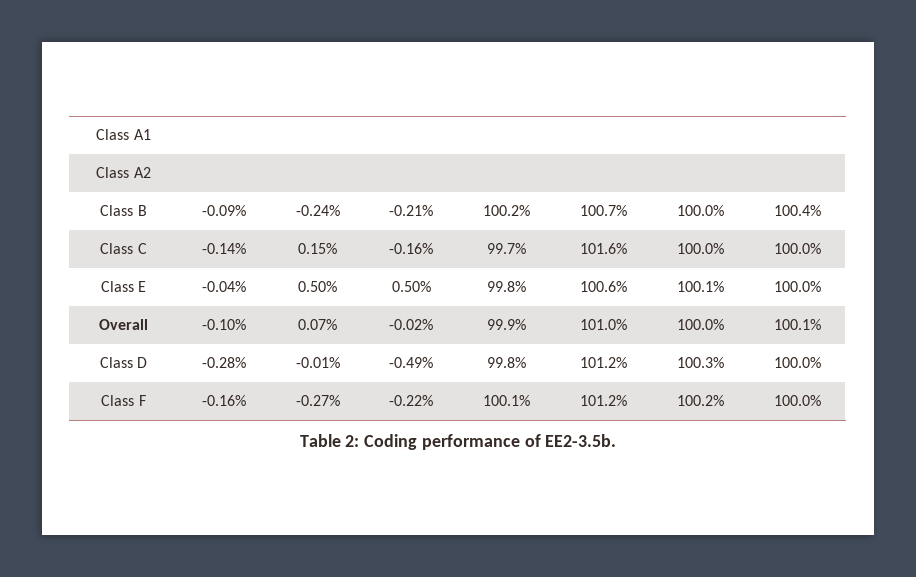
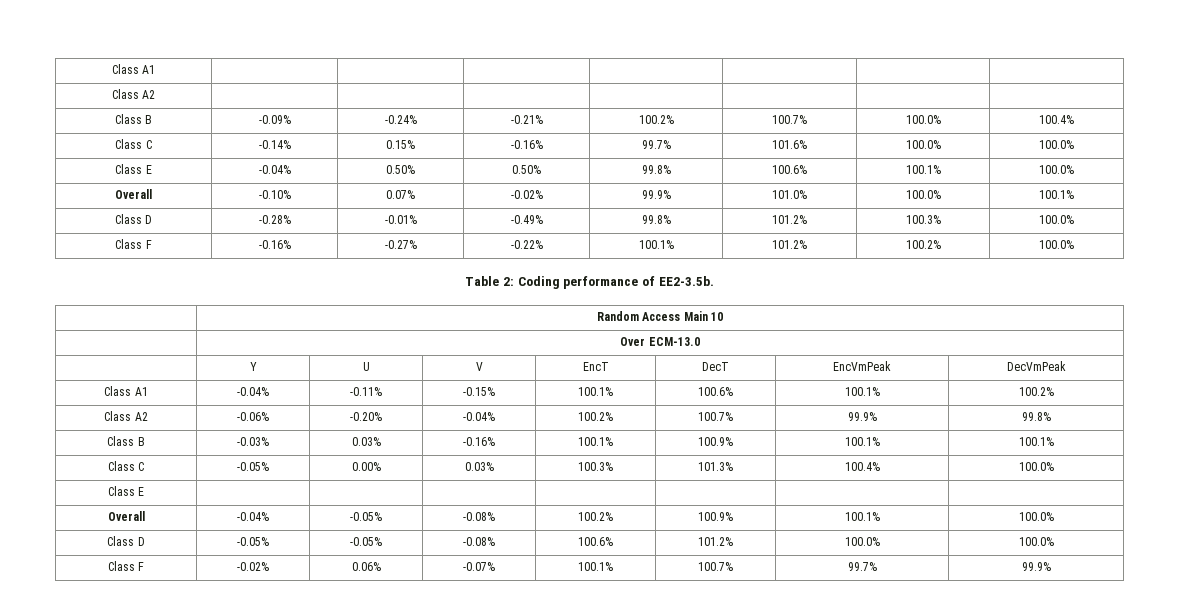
(617, 440) none -> [597,311,723,321] [620,337,700,346] [249,362,257,371] [362,362,370,371] [475,362,483,371] [582,362,609,371] [702,362,729,371] [833,361,891,371] [1006,361,1066,371] [104,386,148,396] [237,387,269,396] [350,387,382,396] [463,387,495,396] [578,387,613,396] [698,387,733,396] [844,387,880,396] [1018,387,1054,396] [104,411,148,421] [237,412,269,421] [350,412,382,421] [463,412,495,421] [578,412,613,421] [698,412,733,421] [847,412,877,421] [1021,412,1051,421] [107,436,145,446] [237,437,269,446] [351,437,381,446] [463,437,495,446] [578,437,613,446] [698,437,733,446] [844,437,880,446] [1018,437,1054,446] [107,461,145,471] [237,462,269,471] [351,462,381,471] [464,462,494,471] [578,462,613,471] [698,462,733,471] [844,462,880,471] [1018,462,1054,471] [107,486,145,496] [107,511,145,521] [237,512,269,521] [350,512,382,521] [463,512,495,521] [578,512,613,521] [698,512,733,521] [844,512,880,521] [1018,512,1054,521] [107,536,145,546] [237,537,269,546] [350,537,382,546] [463,537,495,546] [578,537,613,546] [698,537,733,546] [844,537,880,546] [1018,537,1054,546] [107,561,145,571] [237,562,269,571] [351,562,381,571] [463,562,495,571] [578,562,613,571] [698,562,733,571] [847,562,877,571] [1021,562,1051,571] // | Random Access Main 10 // | Over ECM-13.0 // | Y | U | V | EncT | DecT | EncVmPeak | DecVmPeak // Class A1 | -0.04% | -0.11% | -0.15% | 100.1% | 100.6% | 100.1% | 100.2% // Class A2 | -0.06% | -0.20% | -0.04% | 100.2% | 100.7% | 99.9% | 99.8% // Class B | -0.03% | 0.03% | -0.16% | 100.1% | 100.9% | 100.1% | 100.1% // Class C | -0.05% | 0.00% | 0.03% | 100.3% | 101.3% | 100.4% | 100.0% // Class E | | | | | | | // Overall | -0.04% | -0.05% | -0.08% | 100.2% | 100.9% | 100.1% | 100.0% // Class D | -0.05% | -0.05% | -0.08% | 100.6% | 101.2% | 100.0% | 100.0% // Class F | -0.02% | 0.06% | -0.07% | 100.1% | 100.7% | 99.7% | 99.9%

